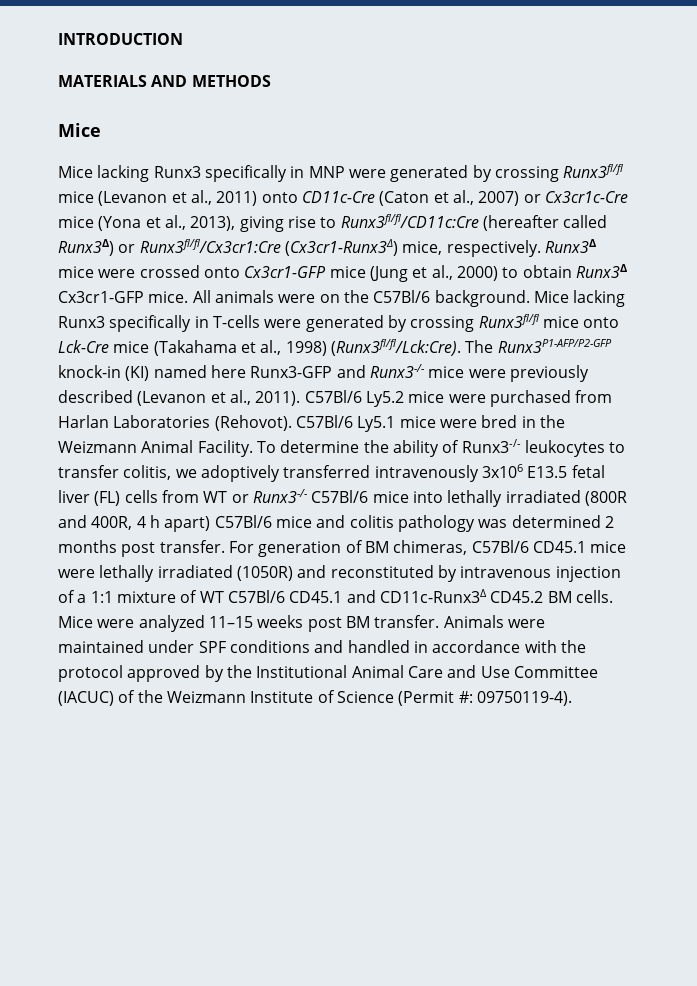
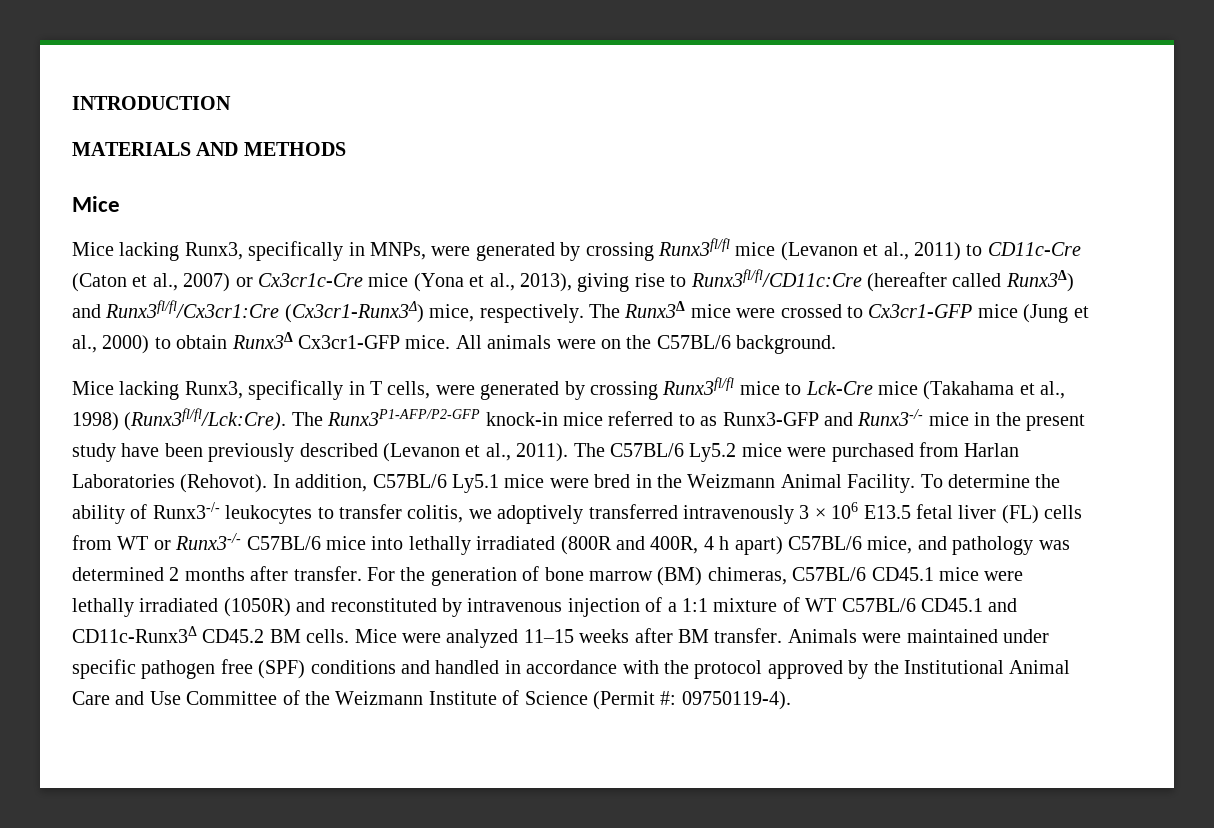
[153,165,345,182] Runx3 specifically in MNP -> [184,241,426,261] Runx3, specifically in MNPs,
[261,192,298,203] onto -> [966,244,983,256] to
[118,244,136,253] or -> [72,304,101,318] and
(541, 248) none -> [589,304,620,318] The
[203,267,240,278] onto -> [846,306,863,318] to
[373,290,431,303] C57Bl/6 -> [656,335,731,349] C57BL/6
[533,290,626,307] [58,314,620,332] Mice lacking Runx3 specifically in T-cells were generated by crossing Runx3fl/fl mice onto -> [72,377,802,400] // Mice lacking Runx3, specifically in T cells, were generated by crossing Runx3fl/fl mice to
[125,364,506,381] (KI) named here Runx3-GFP and Runx3-/- mice were -> [563,409,1085,431] [72,443,203,462] mice referred to as Runx3-GFP and Runx3-/- mice in the present study have been
[304,390,362,403] C57Bl/6 -> [573,443,684,457] The C57BL/6
[295,415,353,428] C57Bl/6 -> [272,474,447,492] In addition, C57BL/6
[481,464,523,478] 3x106 -> [799,502,859,519] 3 × 106
[311,490,369,503] C57Bl/6 -> [246,536,321,550] C57BL/6
[214,515,394,528] C57Bl/6 mice and colitis -> [787,536,947,554] C57BL/6 mice, and
[121,542,156,557] post -> [250,566,289,581] after
(254, 547) none -> [400,567,426,581] the
[364,540,529,555] BM chimeras, C57Bl/6 -> [544,567,867,586] bone marrow (BM) chimeras, C57BL/6
[227,590,285,603] C57Bl/6 -> [841,598,916,612] C57BL/6
[307,617,342,632] post -> [634,628,673,643] after
[198,641,226,653] SPF -> [72,659,306,679] specific pathogen free (SPF)
[58,691,114,706] (IACUC) -> (278, 698) none

